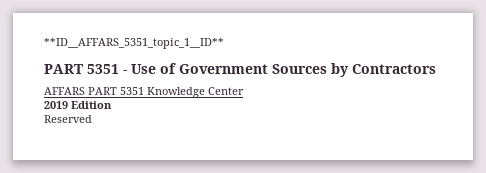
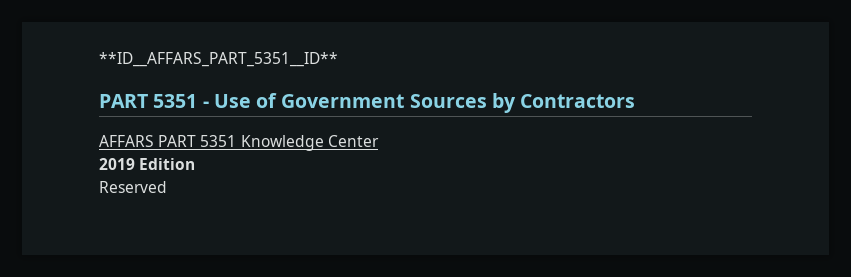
[44,38,224,49] **ID__AFFARS_5351_topic_1__ID** -> [99,52,338,67] **ID__AFFARS_PART_5351__ID**

